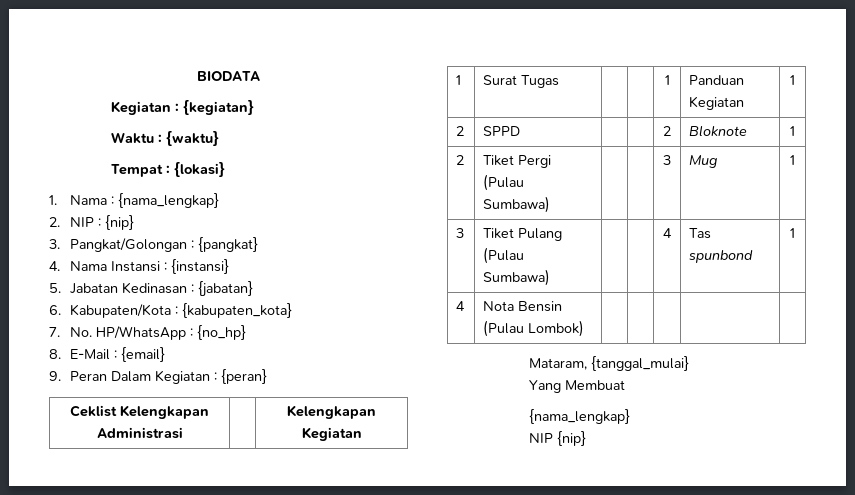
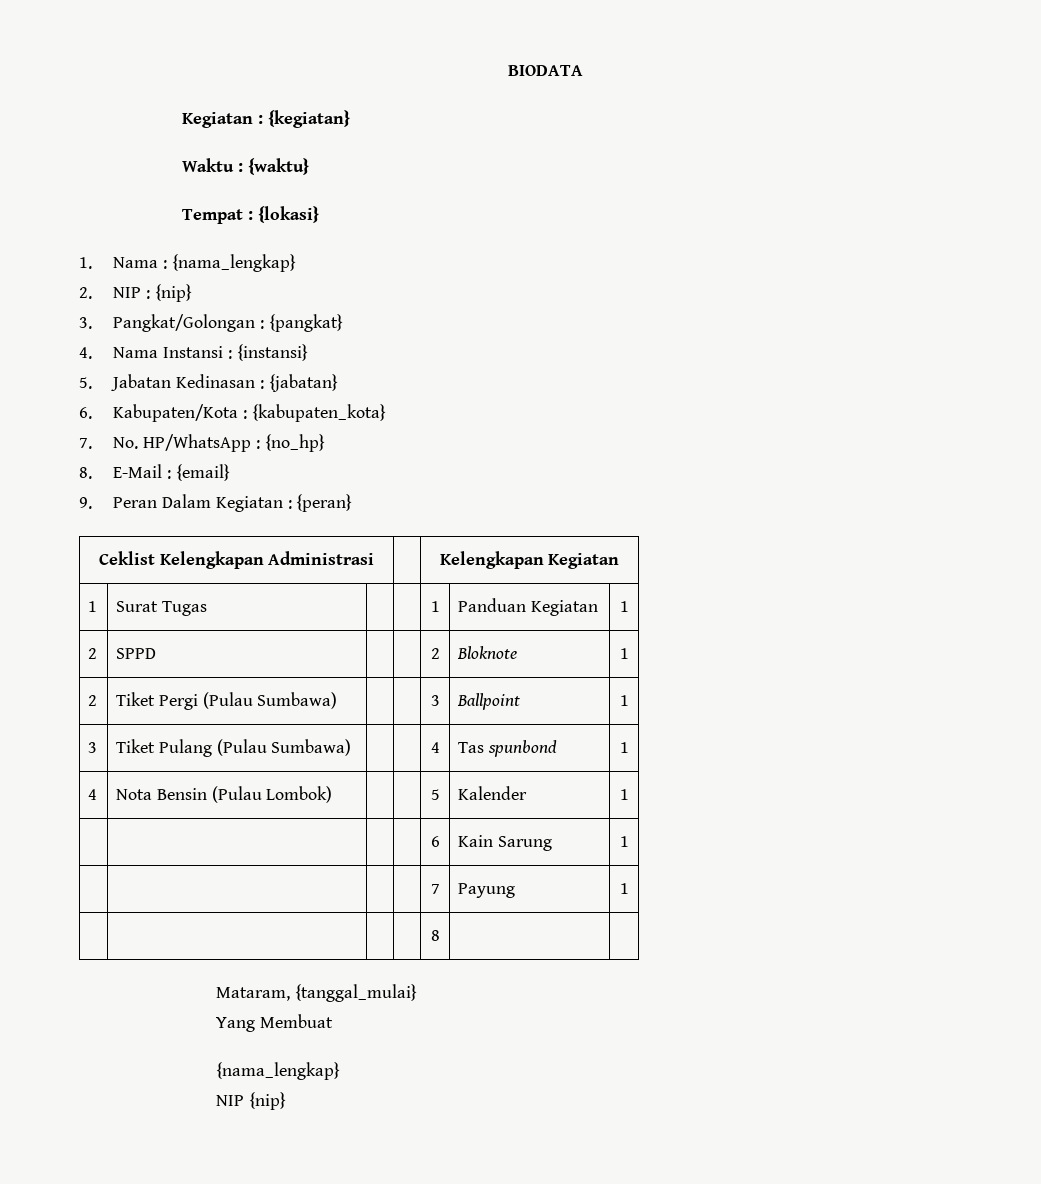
[689,155,719,168] Mug -> [457,693,521,710] Ballpoint
(585, 328) none -> [430,789,440,800] [458,786,528,800] [619,789,629,800] [430,836,440,847] [458,835,552,851] [619,836,629,847] [430,884,440,894] [458,883,516,898] [619,883,629,894] [430,930,440,941] 5 | Kalender | 1 // | | | | 6 | Kain Sarung | 1 // | | | | 7 | Payung | 1 // | | | | 8

